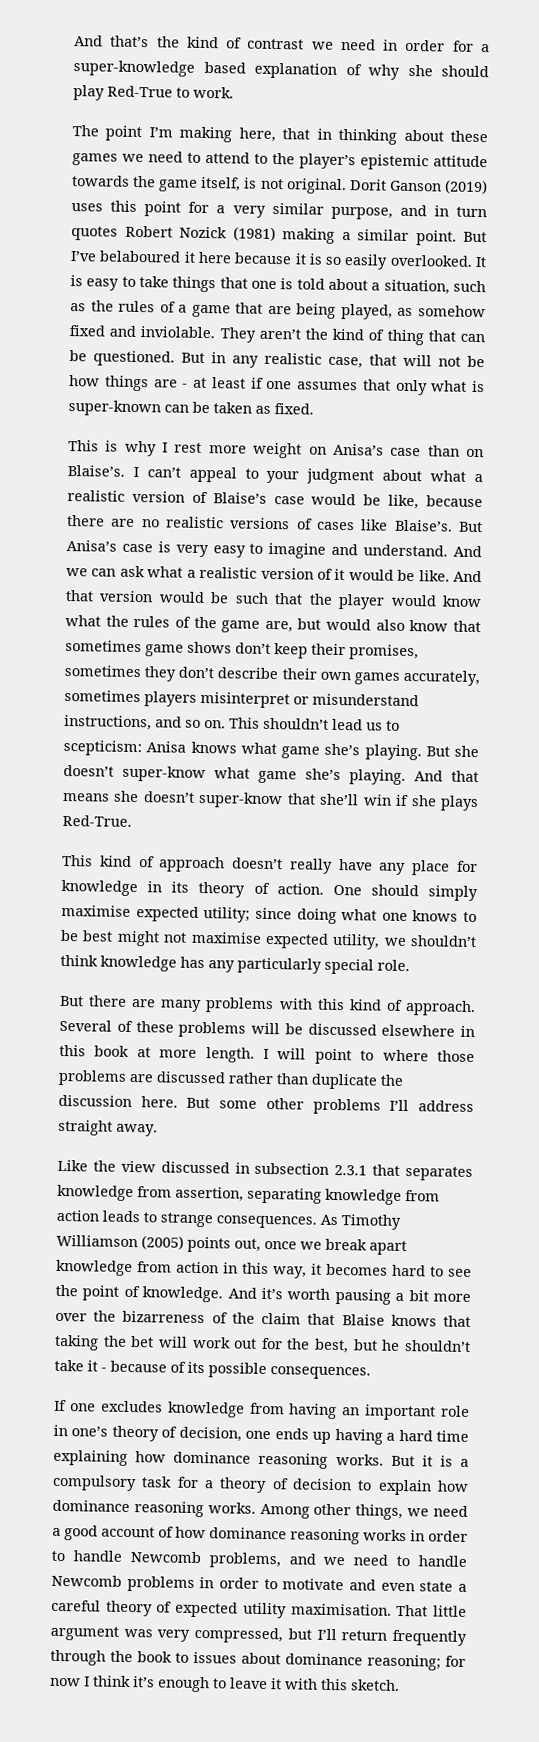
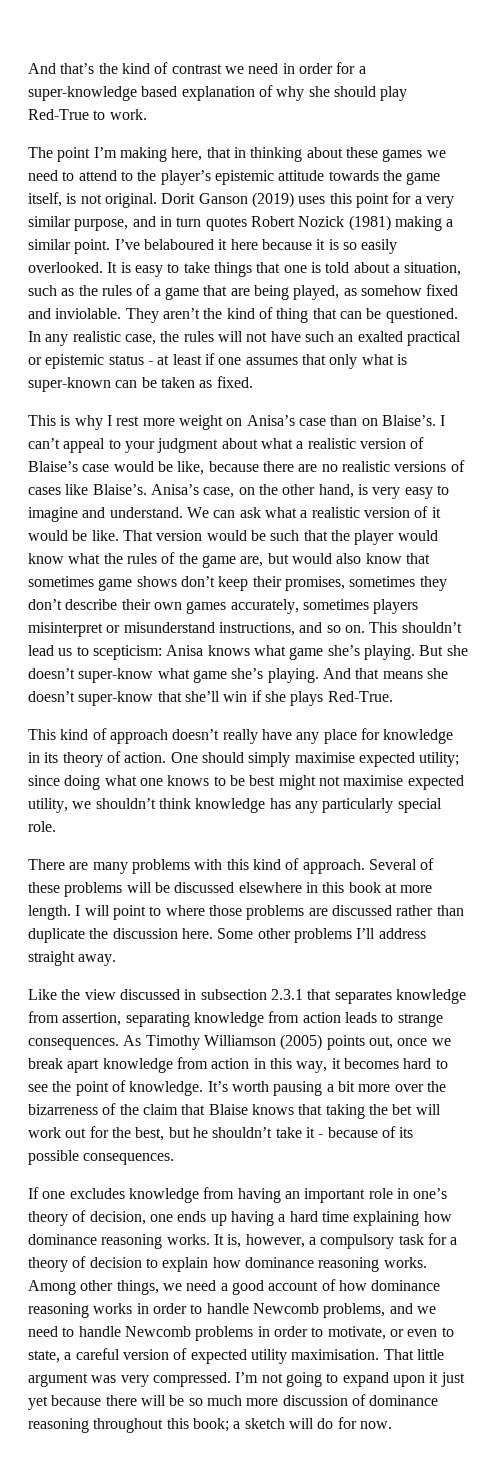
[463,231,487,243] But -> (111, 246) none
[181,352,226,364] But in -> [28,331,41,342] In
[369,354,485,368] [69,375,178,392] that will not be how things are -> [160,331,461,346] [28,354,144,369] the rules will not have such an exalted practical or epistemic status
[457,521,483,533] [66,539,153,553] But Anisa’s case -> [150,484,354,498] Anisa’s case, on the other hand,
[453,545,483,558] [66,567,88,577] And we -> [186,507,209,518] We
[453,570,483,583] [65,589,94,602] And that -> [122,530,153,541] That
[59,995,128,1007] But there -> [28,859,65,870] There
[186,1097,258,1109] But some -> [217,928,254,939] Some
[227,1287,283,1300] And it’s -> [207,1081,228,1092] It’s
[390,1455,453,1467] But it is -> [213,1234,305,1248] It is, however,
[282,1578,454,1592] motivate and even state -> [327,1326,454,1340] [28,1350,60,1363] motivate, or even to state,
[105,1600,153,1617] theory -> [122,1349,169,1360] version
[194,1626,468,1646] [50,1649,466,1671] [50,1675,400,1693] compressed, but I’ll return frequently through the book to issues about dominance reasoning; for now I think it’s enough to leave it with this sketch. -> [152,1372,465,1387] [28,1394,439,1410] [28,1417,392,1433] compressed. I’m not going to expand upon it just yet because there will be so much more discussion of dominance reasoning throughout this book; a sketch will do for now.

